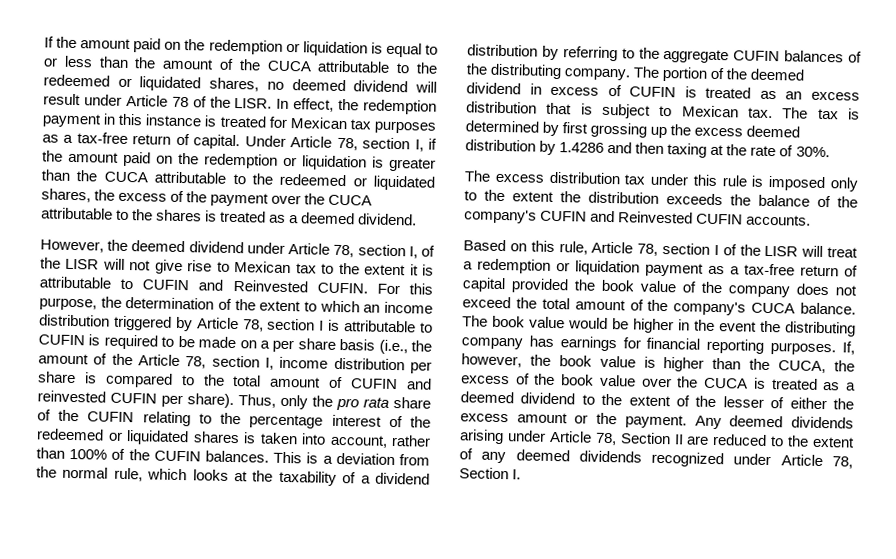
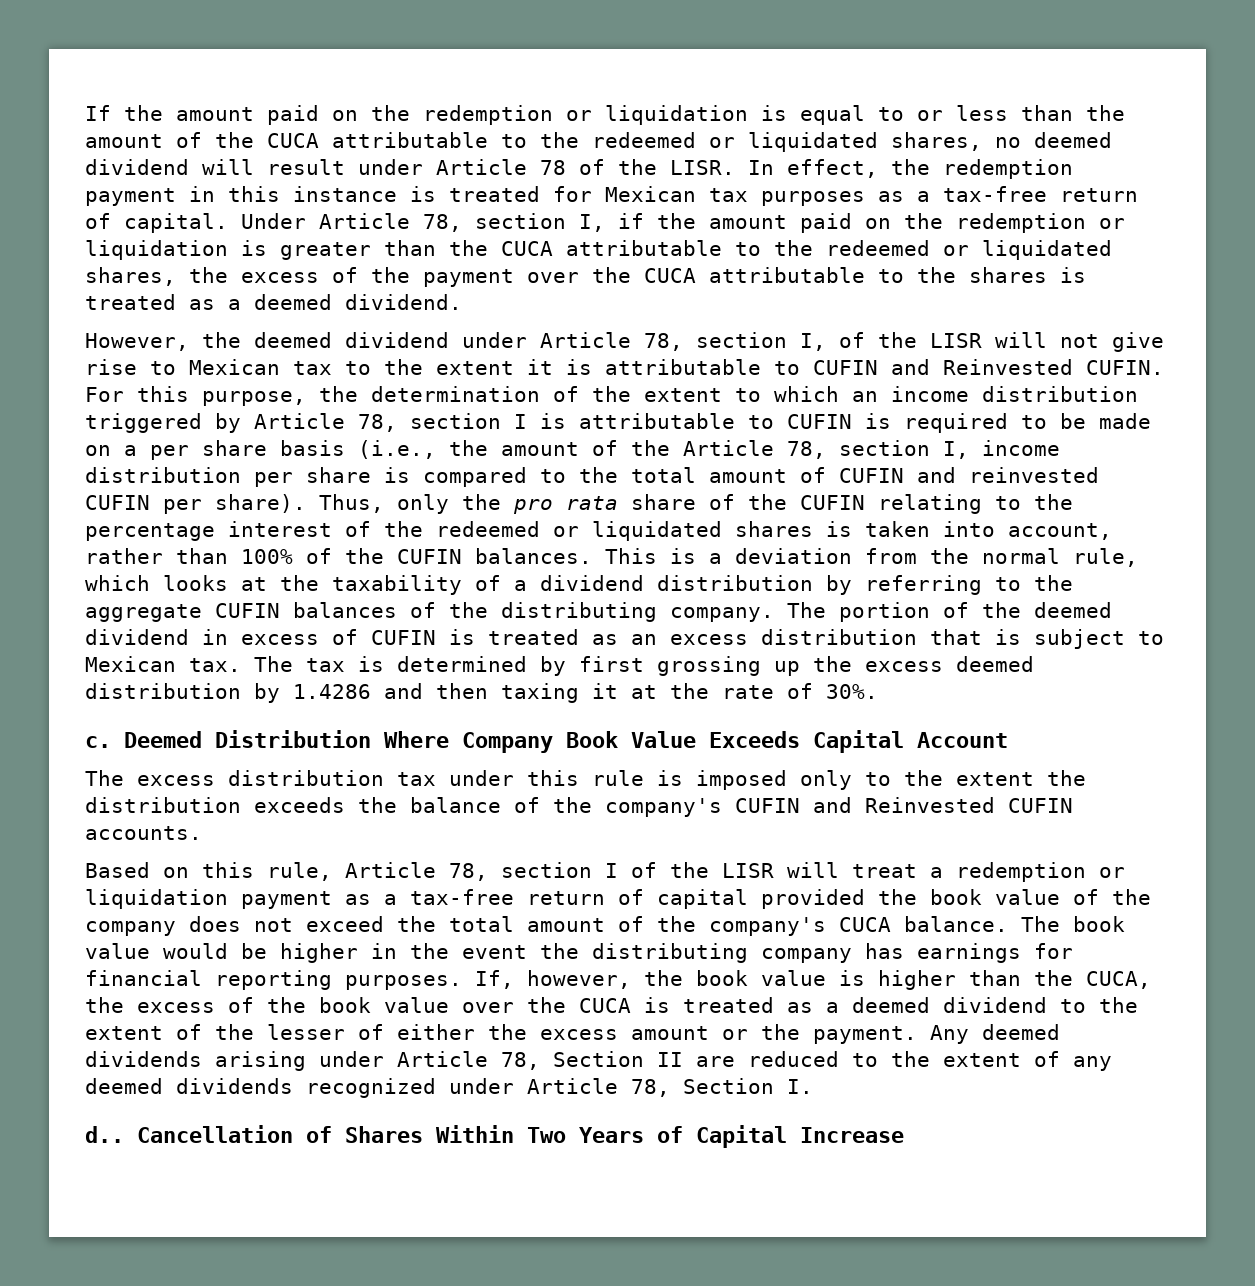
(708, 150) none -> [592,683,618,699] it
(830, 152) none -> [85,730,1008,753] // c. Deemed Distribution Where Company Book Value Exceeds Capital Account
(522, 474) none -> [85,1125,904,1148] // d.. Cancellation of Shares Within Two Years of Capital Increase

